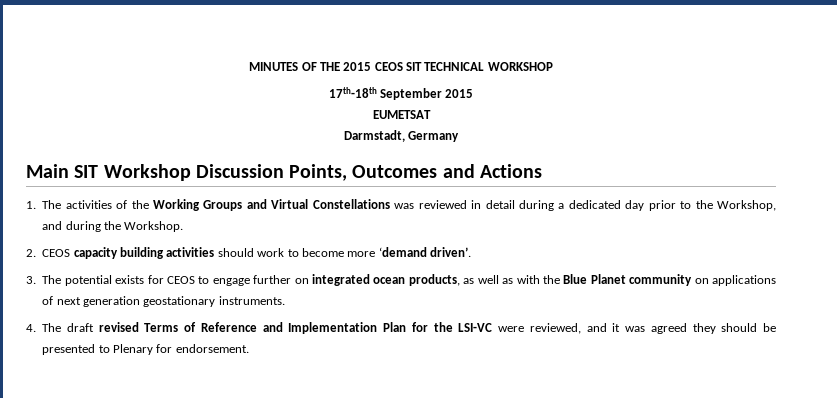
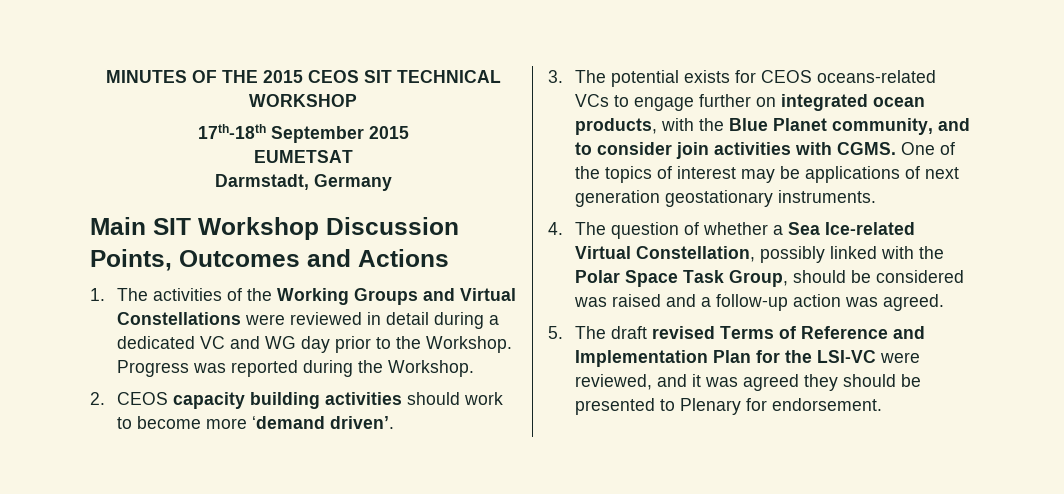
[394,203,415,209] was -> [244,314,285,325] were
(621, 204) none -> [199,336,296,349] VC and WG
[717,200,776,211] [42,221,63,230] Workshop, and -> [425,336,512,353] [116,360,298,377] Workshop. Progress was reported
(195, 280) none -> [816,70,936,83] [574,94,609,107] oceans-related VCs
[463,275,514,284] as well as -> (657, 126) none
[629,274,709,286] community on -> [831,118,970,135] [574,142,955,159] [574,166,800,183] community, and to consider join activities with CGMS. One of the topics of interest may be
(62, 327) none -> [610,222,915,239] [574,246,944,263] [574,270,964,287] [573,294,944,311] [548,326,606,339] question of whether a Sea Ice-related Virtual Constellation, possibly linked with the Polar Space Task Group, should be considered was raised and a follow-up action was agreed. // 5. The

